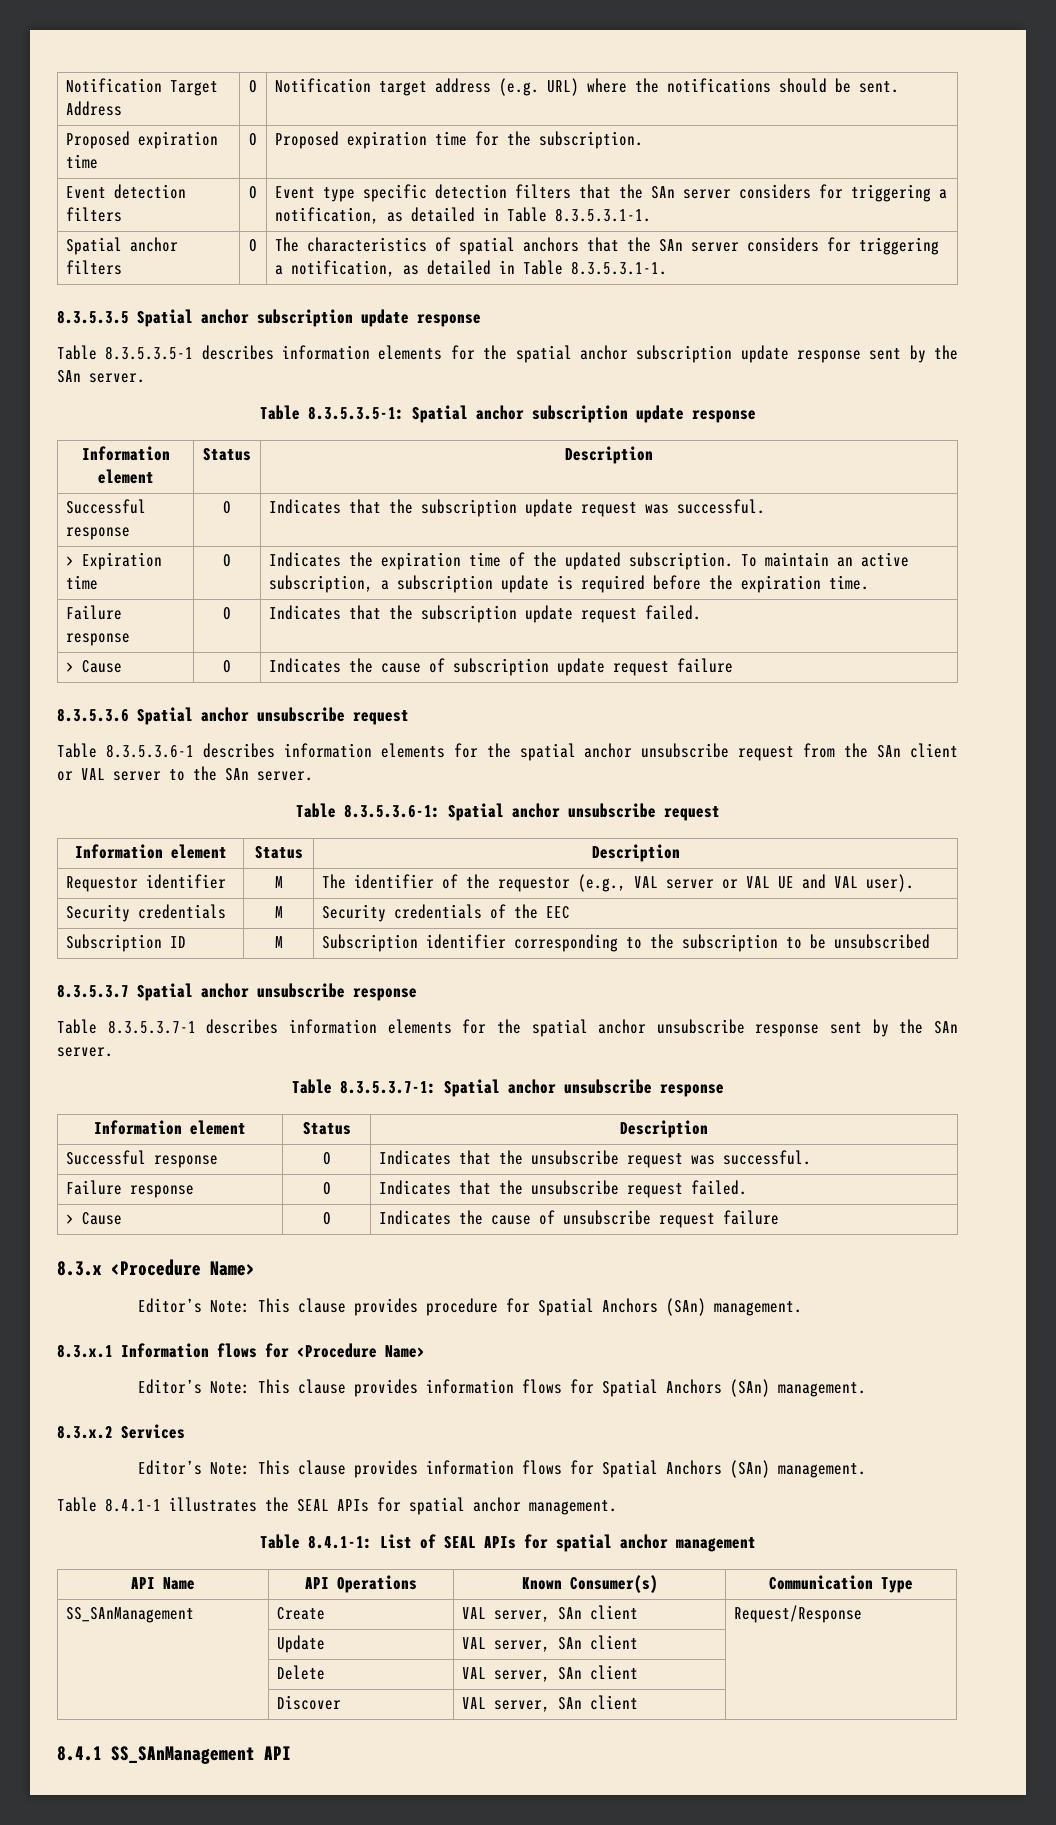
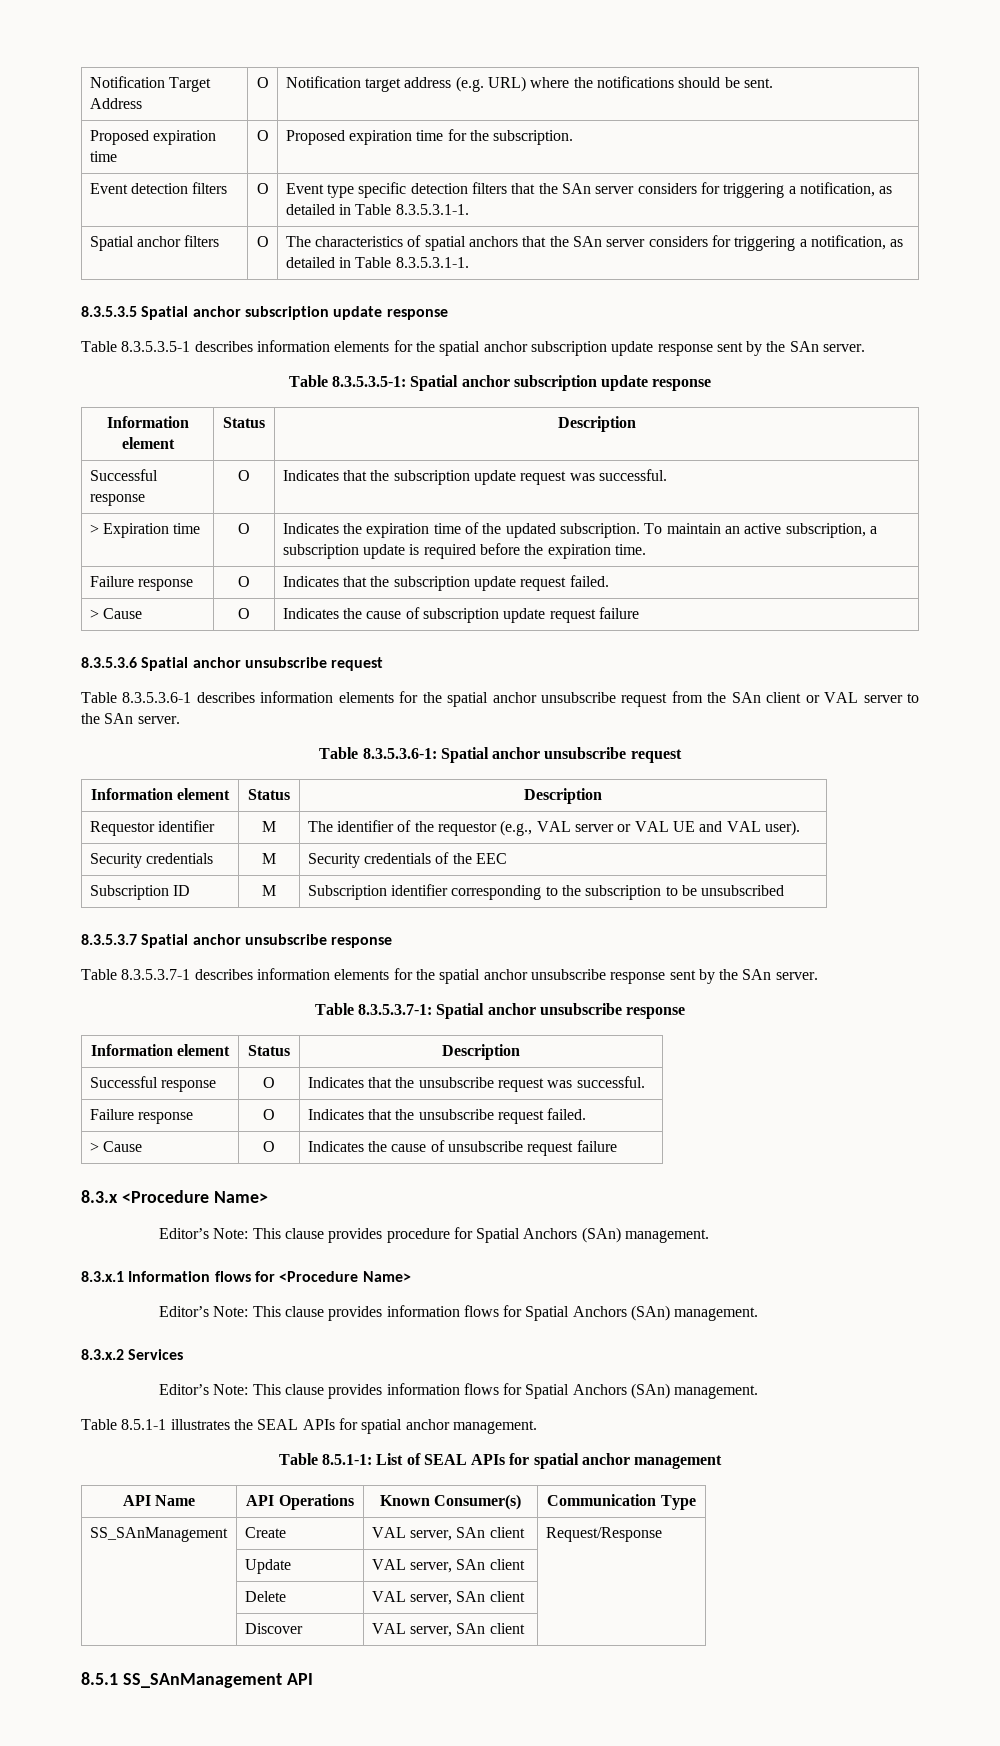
[105,1498,161,1512] 8.4.1-1 -> [121,1419,167,1430] 8.5.1-1
[307,1535,372,1549] 8.4.1-1: -> [321,1454,372,1465] 8.5.1-1:
[57,1746,102,1761] 8.4.1 -> [81,1672,118,1685] 8.5.1

